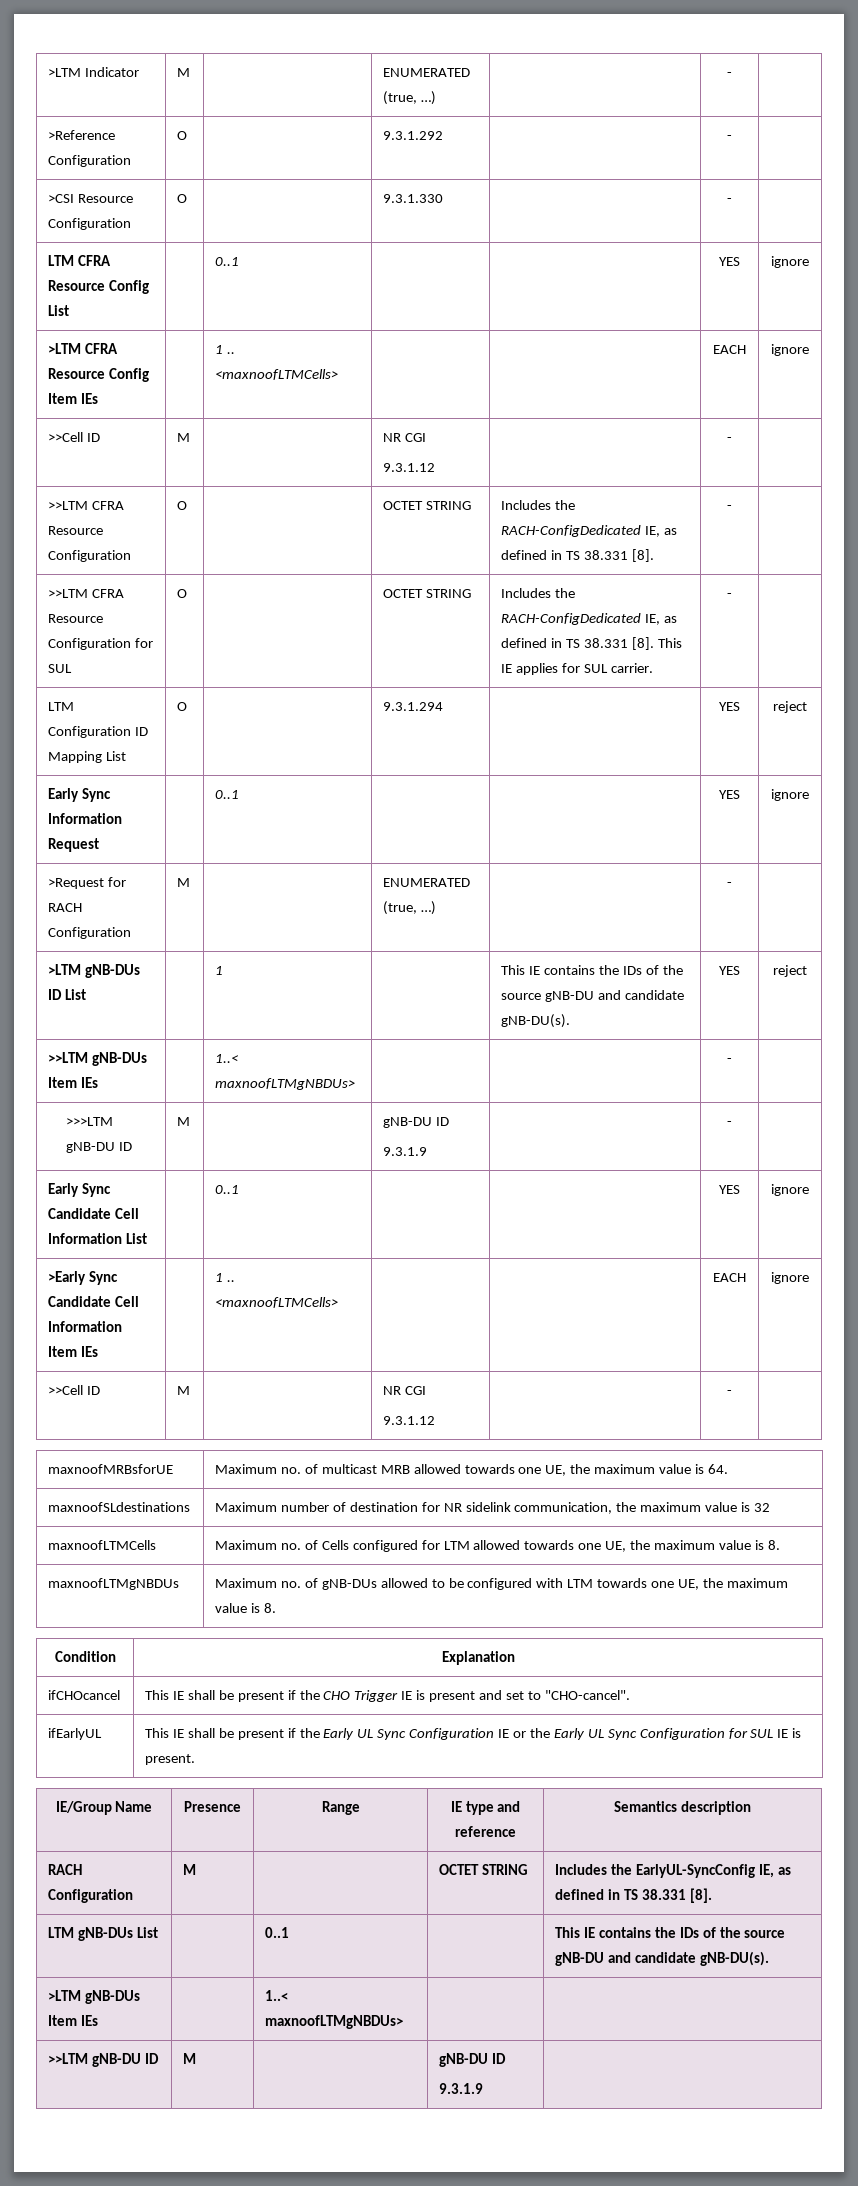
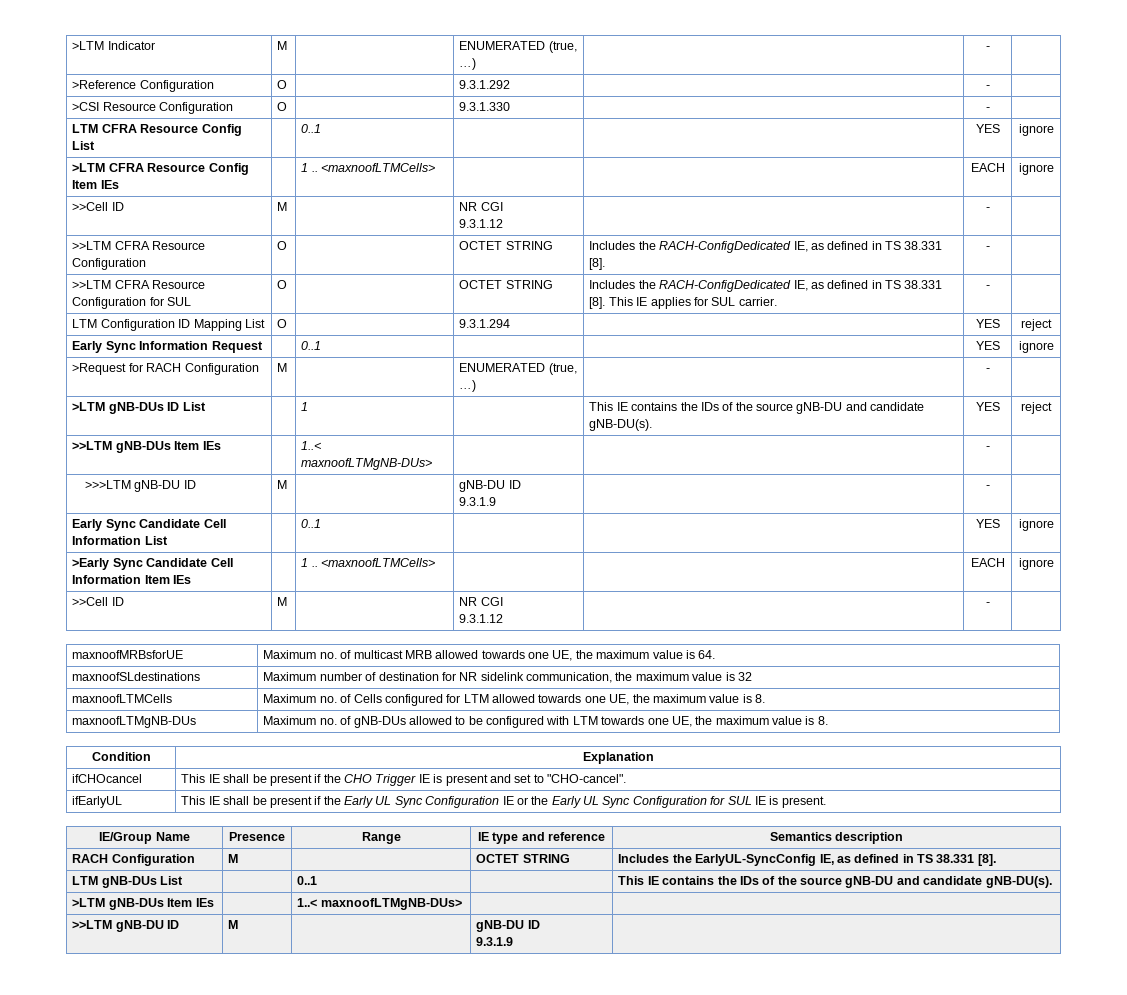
[215,1078,356,1090] maxnoofLTMgNBDUs> -> [301,458,433,470] maxnoofLTMgNB-DUs>
[48,1578,180,1590] maxnoofLTMgNBDUs -> [72,716,197,728] maxnoofLTMgNB-DUs
[265,2015,404,2029] maxnoofLTMgNBDUs> -> [320,898,462,910] maxnoofLTMgNB-DUs>

